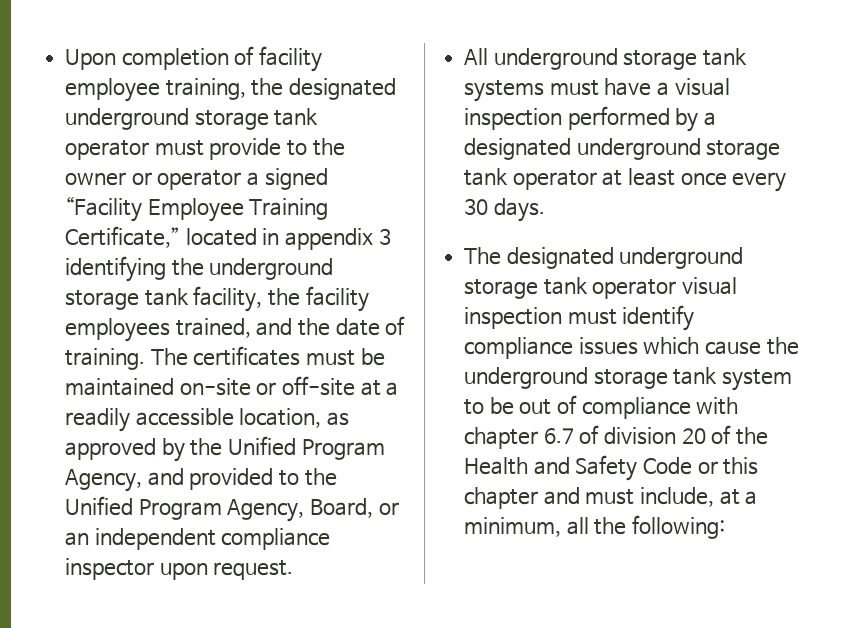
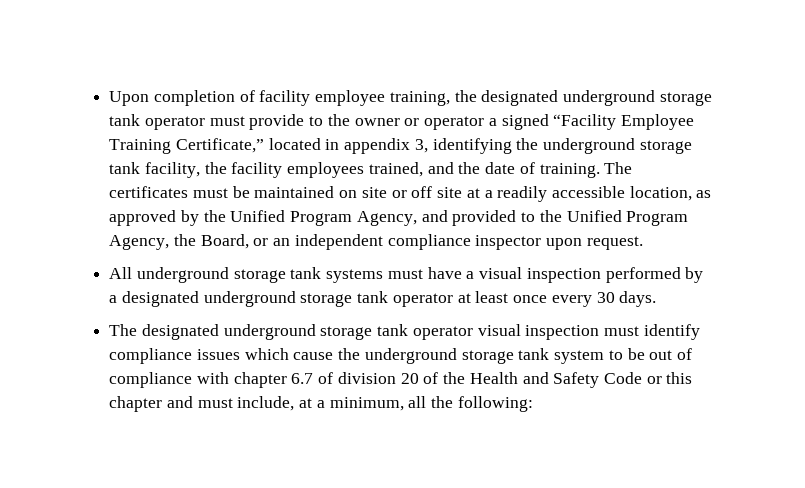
[378,228,391,245] 3 -> [414,139,428,153] 3,
[179,376,356,396] on-site or off-site -> [339,186,463,198] on site or off site
(305, 510) none -> [173,234,196,246] the

